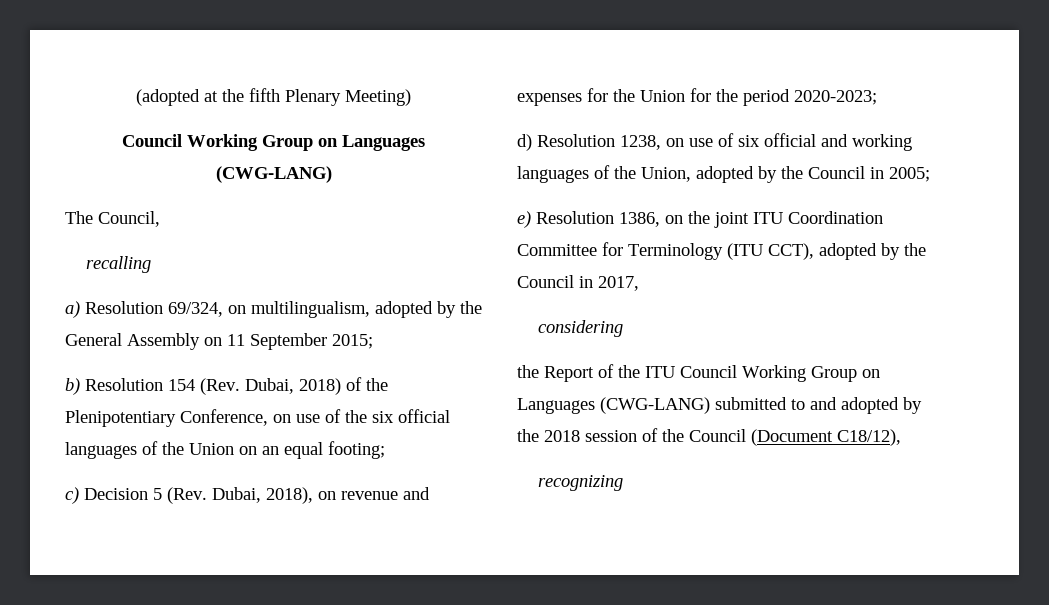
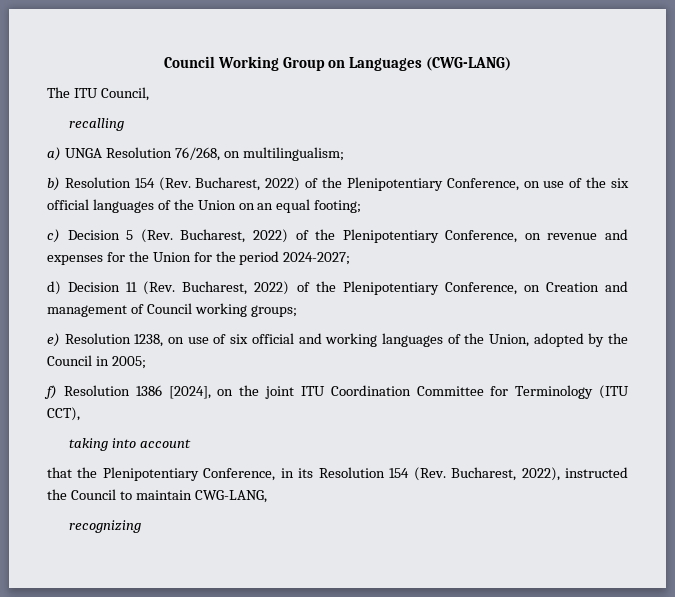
[136,88,411,106] (adopted at the fifth Plenary Meeting) // -> (163, 62) none
(93, 217) none -> [73,88,98,98] ITU
[85,301,482,318] [65,333,373,350] Resolution 69/324, on multilingualism, adopted by the General Assembly on 11 September 2015; -> [64,147,344,161] UNGA Resolution 76/268, on multilingualism;
[245,378,341,395] Dubai, 2018) -> [195,177,301,191] Bucharest, 2022)
[212,487,313,504] Dubai, 2018), -> [180,229,518,243] Bucharest, 2022) of the Plenipotentiary Conference,
[794,90,877,105] 2020-2023; -> [283,252,351,265] 2024-2027;
(532, 142) none -> [68,281,628,295] [47,303,297,317] [47,333,60,347] Decision 11 (Rev. Bucharest, 2022) of the Plenipotentiary Conference, on Creation and management of Council working groups; // e)
[517,211,660,228] e) Resolution 1386, -> [44,385,211,399] f) Resolution 1386 [2024],
[819,243,926,260] [517,275,639,291] [538,320,624,337] [517,364,880,382] [517,397,922,414] [517,428,901,446] adopted by the Council in 2017, // considering // the Report of the ITU Council Working Group on Languages (CWG-LANG) submitted to and adopted by the 2018 session of the Council (Document C18/12), -> [68,438,191,451] [47,467,628,481] [47,489,267,503] // taking into account // that the Plenipotentiary Conference, in its Resolution 154 (Rev. Bucharest, 2022), instructed the Council to maintain CWG-LANG,

